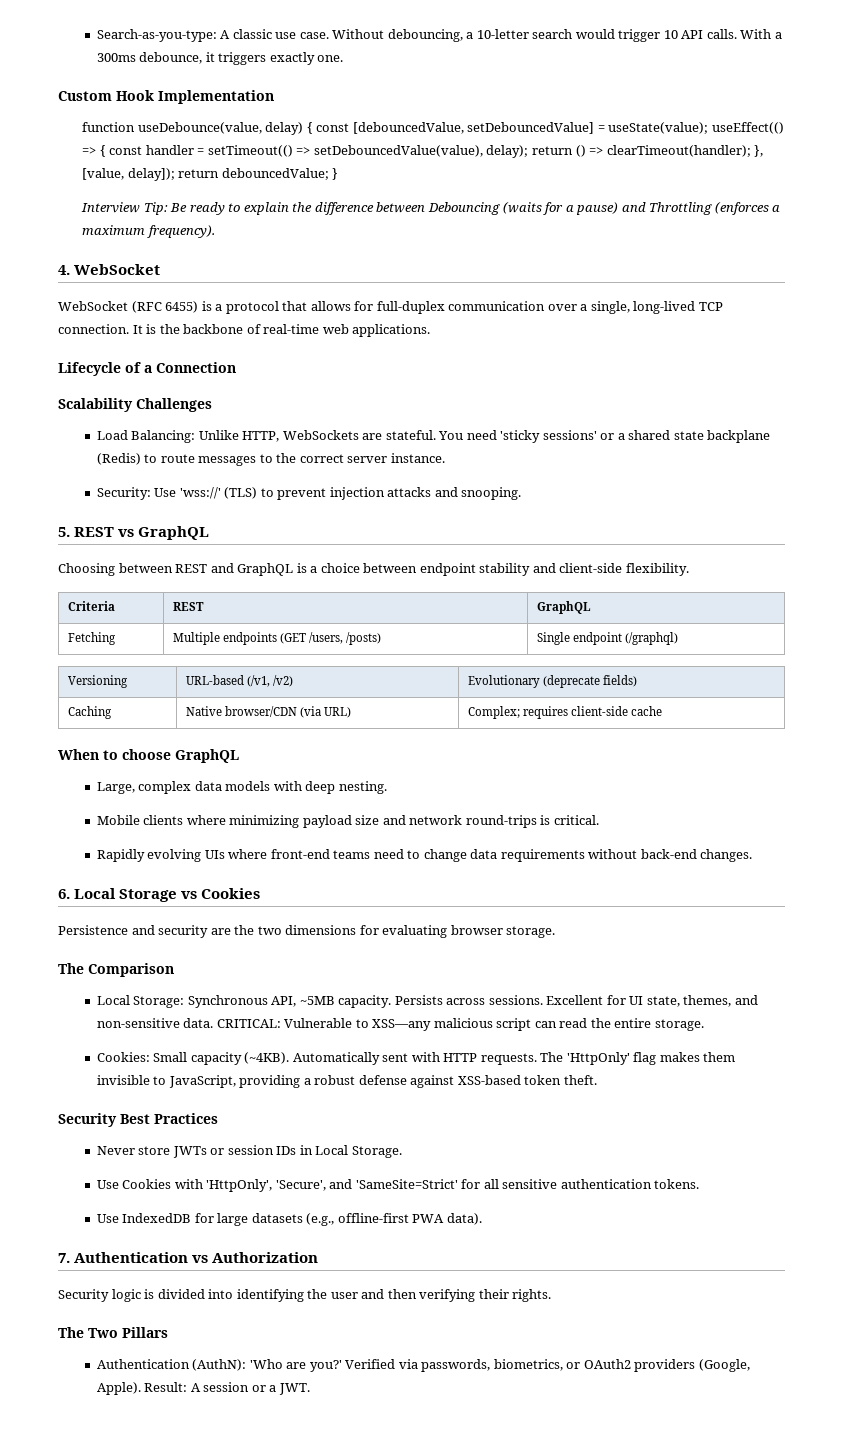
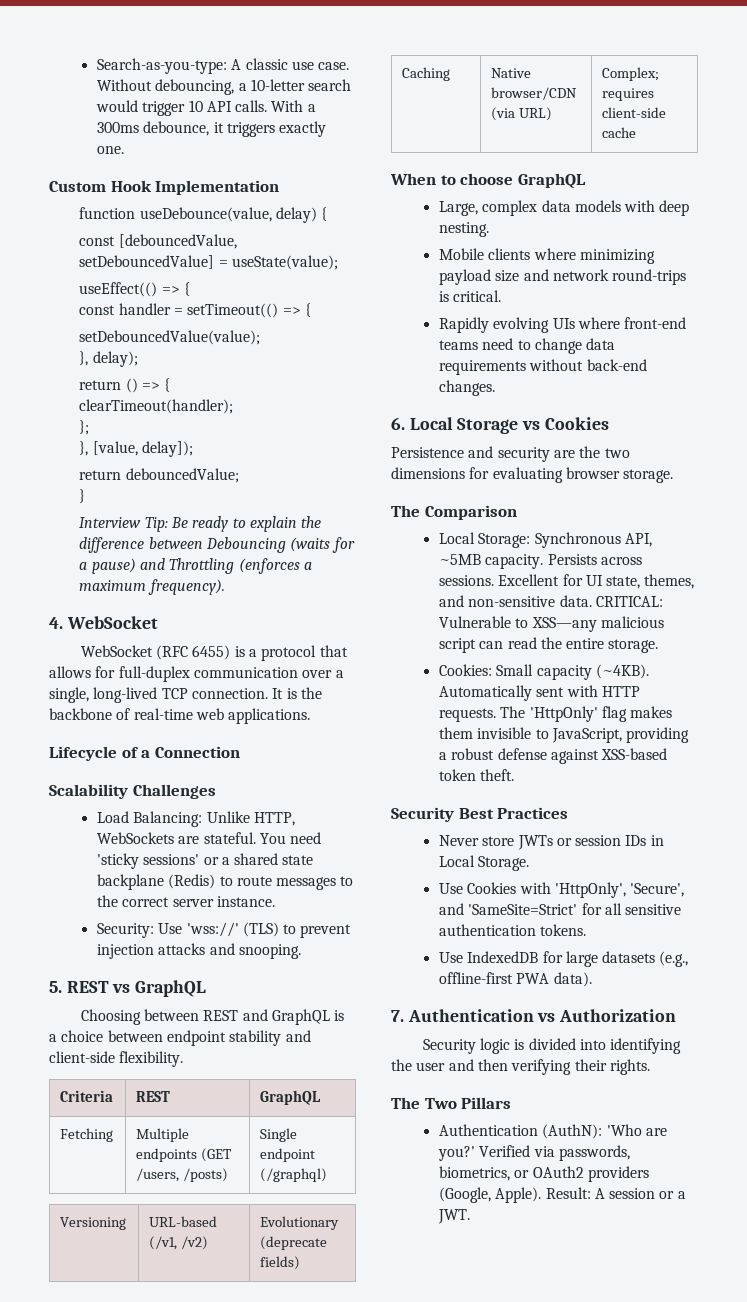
(313, 128) none -> (328, 214) //
(709, 128) none -> (338, 262) //
(106, 151) none -> (190, 289) //
[313,145,483,157] setDebouncedValue(value), -> [304,303,311,317] [79,330,261,345] [79,351,89,366] { // setDebouncedValue(value); // },
(529, 151) none -> (138, 359) //
(604, 151) none -> [164,378,171,392] { //
(751, 151) none -> [79,420,90,435] // }; //
(175, 174) none -> (193, 449) //
(329, 174) none -> (239, 475) //

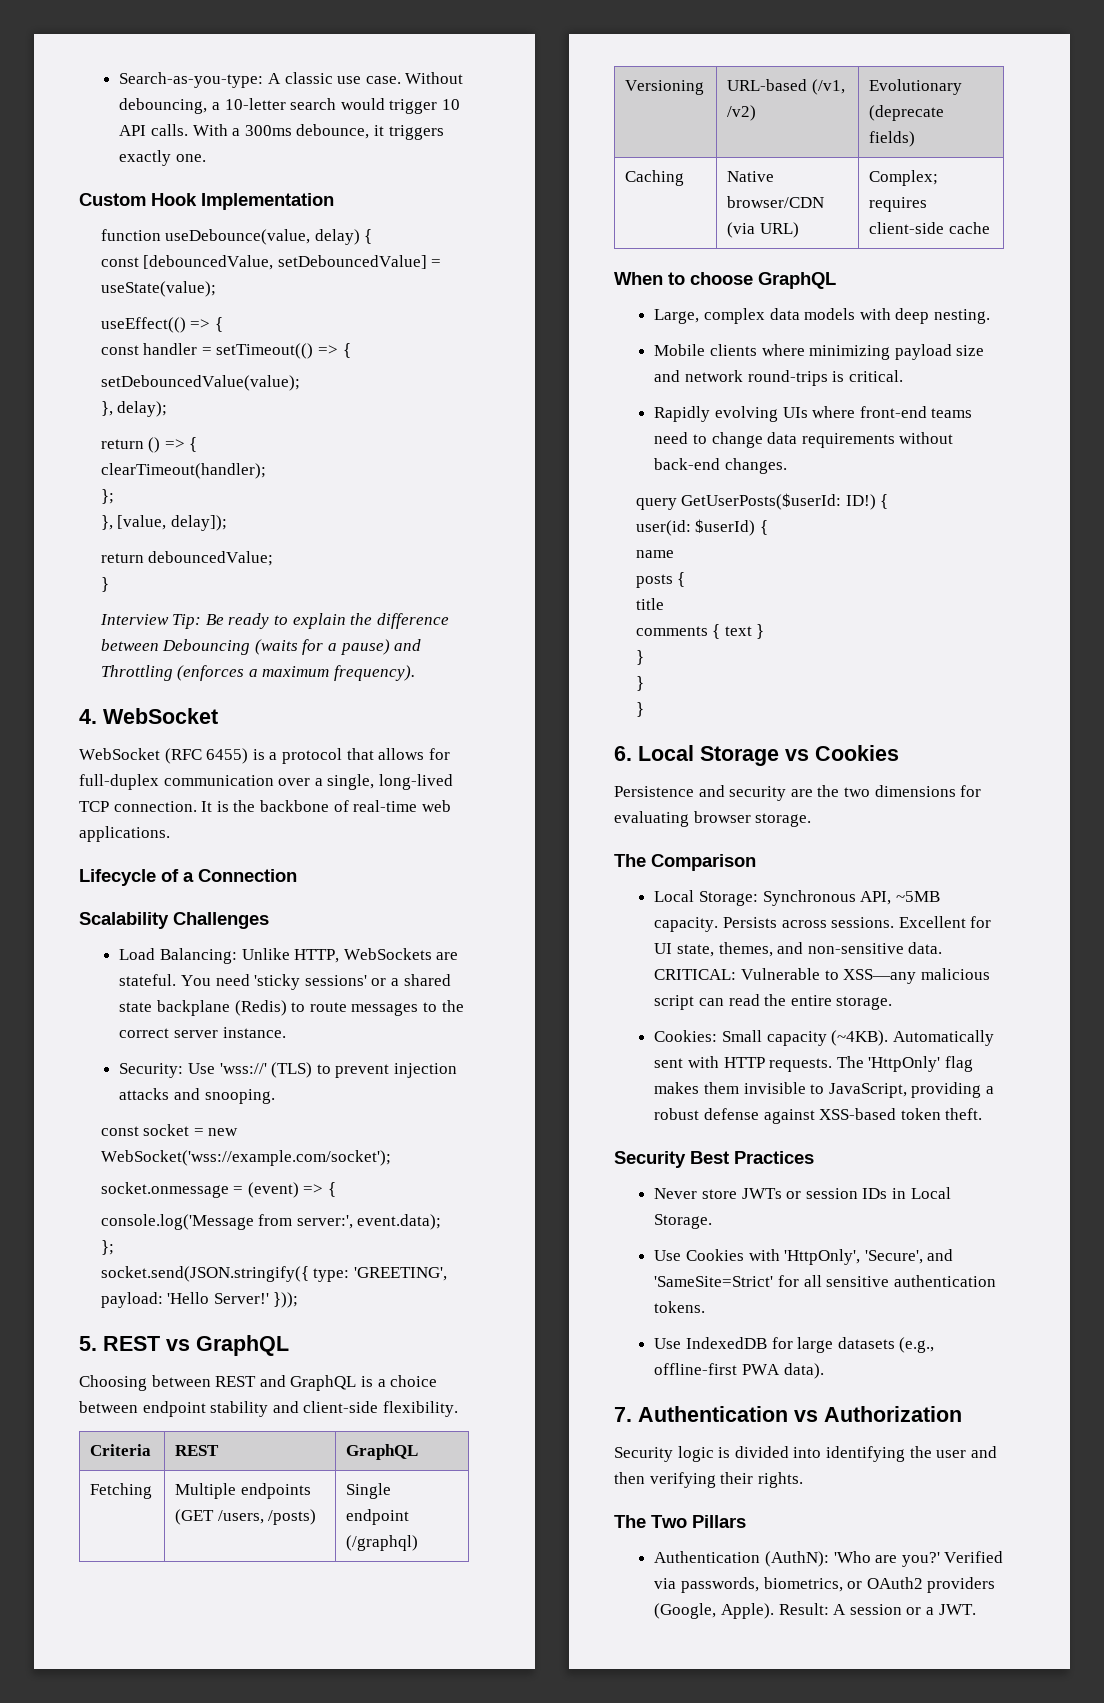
(301, 951) none -> [100,1124,239,1136] [100,1150,391,1166] [100,1182,337,1198] [100,1214,442,1230] [100,1240,114,1255] [100,1266,447,1282] [100,1292,299,1308] // const socket = new WebSocket('wss://example.com/socket'); // socket.onmessage = (event) => { // console.log('Message from server:', event.data); // }; // socket.send(JSON.stringify({ type: 'GREETING', payload: 'Hello Server!' }));
(495, 388) none -> [635,493,889,510] [635,519,768,536] [635,550,674,558] [635,572,686,588] [635,598,664,610] [635,624,765,639] [635,650,644,665] [635,676,644,691] [635,702,644,717] // query GetUserPosts($userId: ID!) { // user(id: $userId) { // name // posts { // title // comments { text } // } // } // }

